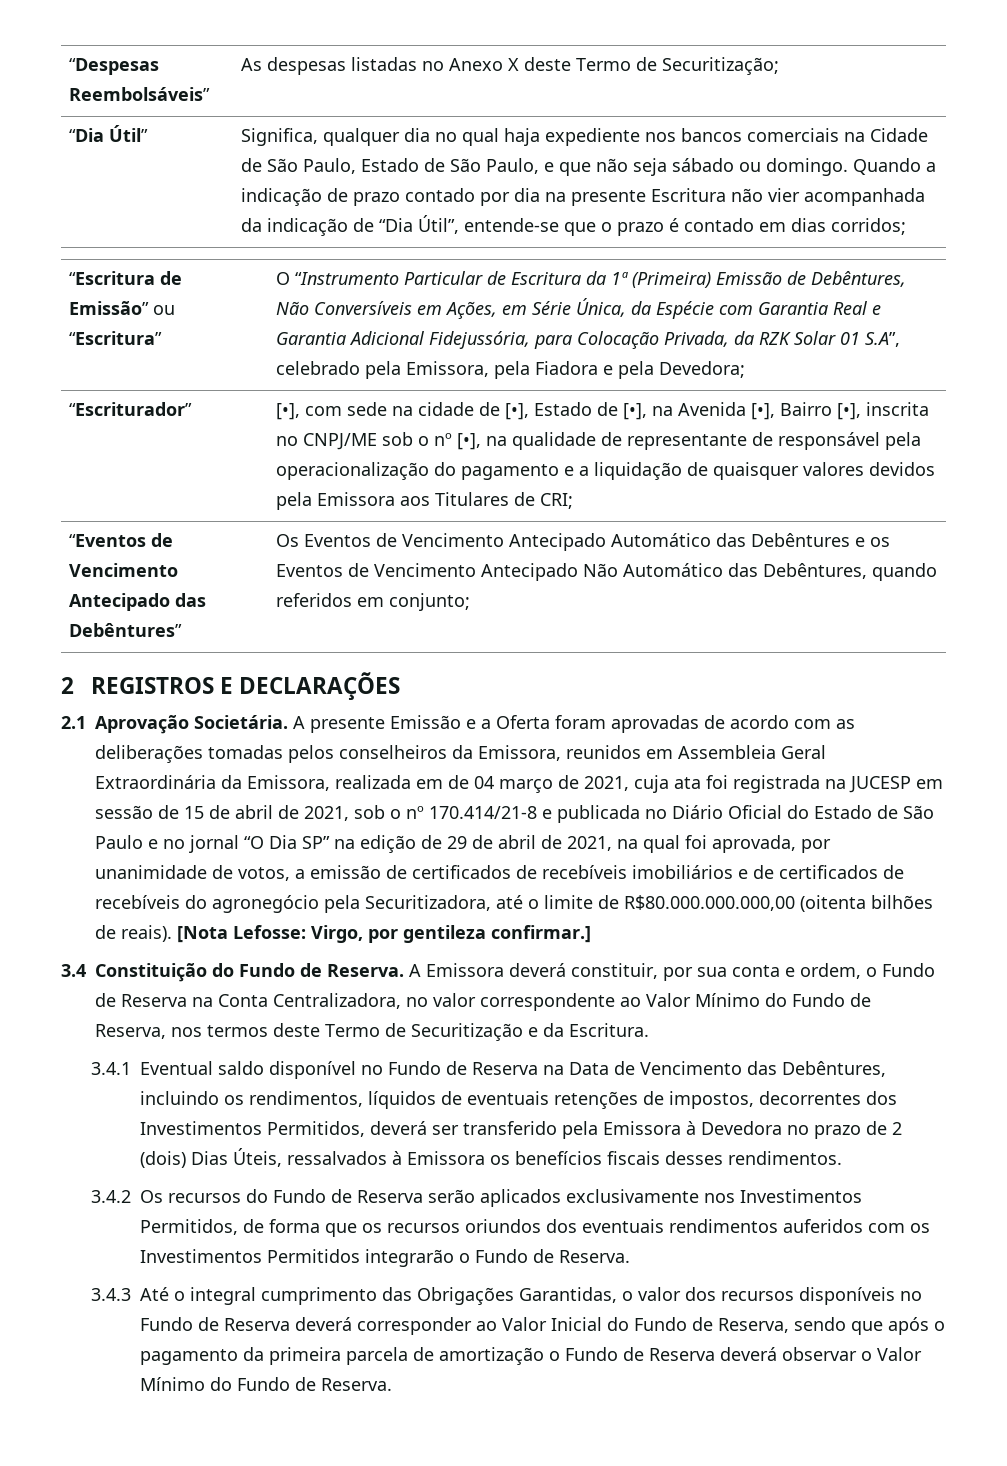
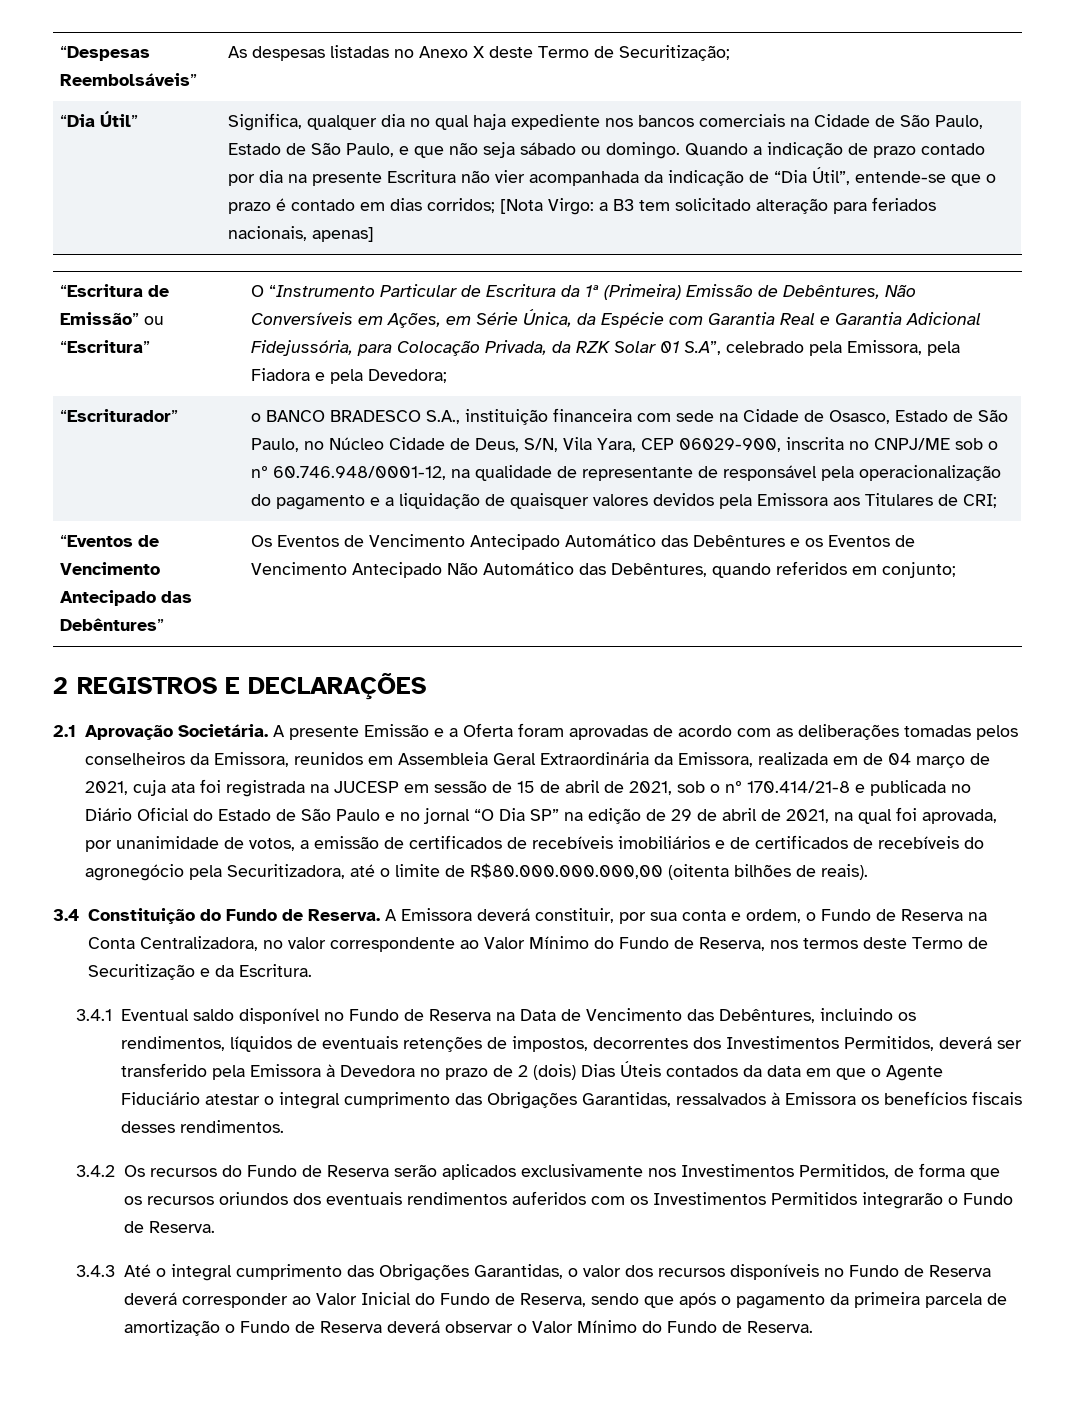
(906, 226) none -> [500,197,937,215] [228,226,375,242] [Nota Virgo: a B3 tem solicitado alteração para feriados nacionais, apenas]
[275,402,861,420] [•], com sede na cidade de [•], Estado de [•], na Avenida [•], Bairro [•], -> [251,408,1009,425] [251,437,782,452] o BANCO BRADESCO S.A., instituição financeira com sede na Cidade de Osasco, Estado de São Paulo, no Núcleo Cidade de Deus, S/N, Vila Yara, CEP 06029-900,
[456,433,481,450] [•], -> [273,466,447,480] 60.746.948/0001-12,
[177,925,591,943] [Nota Lefosse: Virgo, por gentileza confirmar.] -> (868, 872) none
[233,1148,283,1167] Úteis, -> [619,1061,943,1081] [120,1092,671,1109] Úteis contados da data em que o Agente Fiduciário atestar o integral cumprimento das Obrigações Garantidas,

